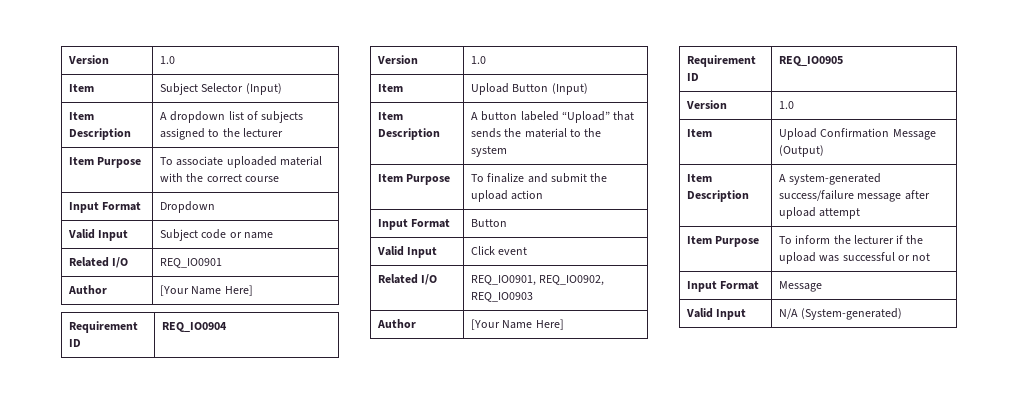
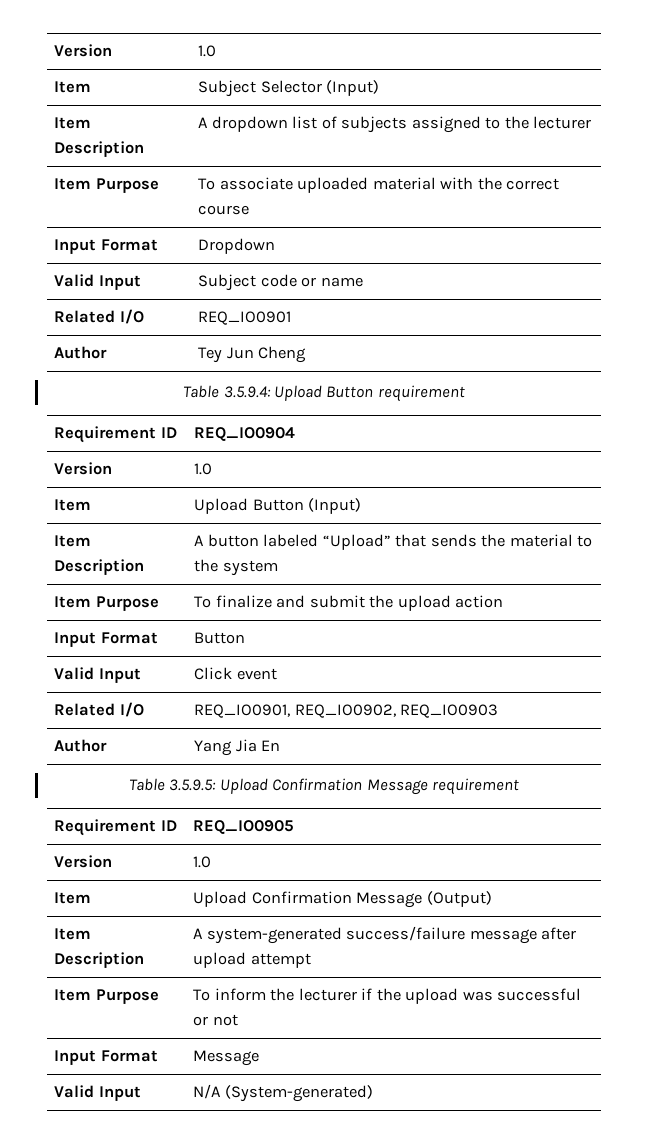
[160,285,253,296] [Your Name Here] -> [198,346,307,363] [183,385,465,402] Tey Jun Cheng // Table 3.5.9.4: Upload Button requirement
[471,319,564,330] [Your Name Here] -> [194,739,281,756] [128,778,520,795] Yang Jia En // Table 3.5.9.5: Upload Confirmation Message requirement

